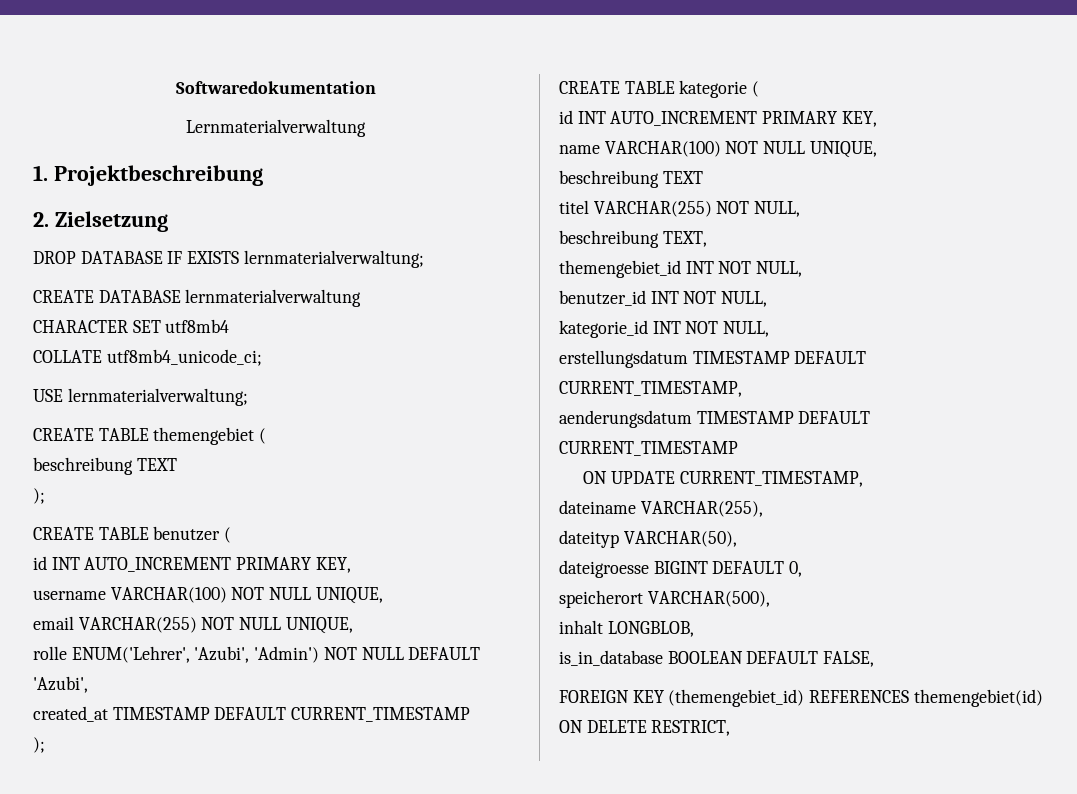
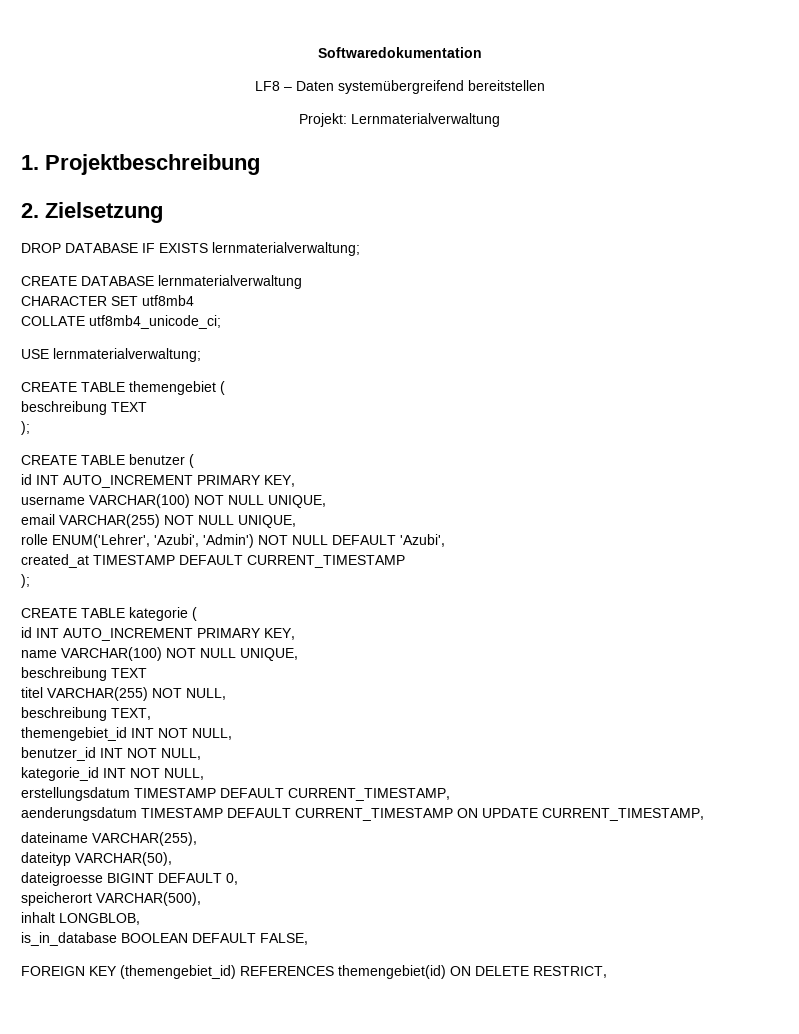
(376, 87) none -> [254,80,545,94] [299,113,347,127] LF8 – Daten systemübergreifend bereitstellen // Projekt:
(738, 448) // -> (453, 814) none

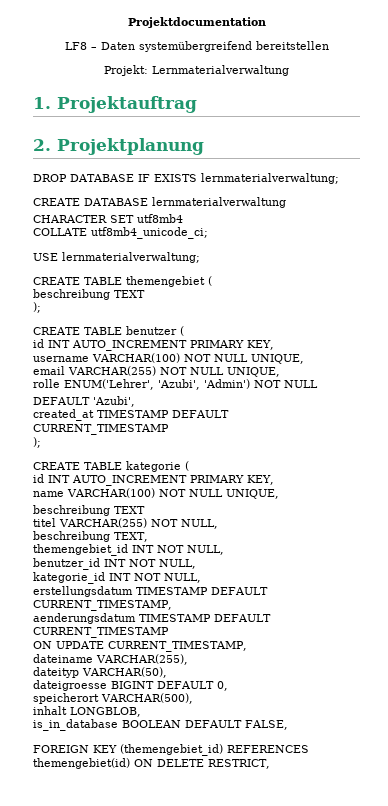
[317,47,482,58] Softwaredokumentation -> [127,17,266,28] Projektdocumentation
[45,154,260,175] Projektbeschreibung -> [57,96,197,113] Projektauftrag
[45,202,163,223] Zielsetzung -> [57,138,204,155] Projektplanung
(328, 540) none -> (318, 384) //
(453, 814) none -> (169, 632) //

